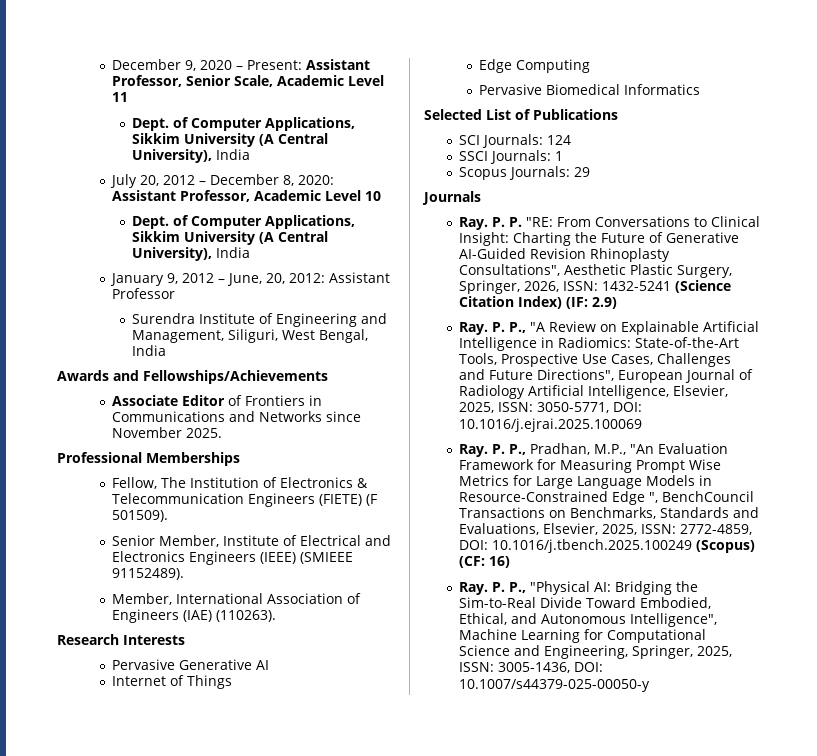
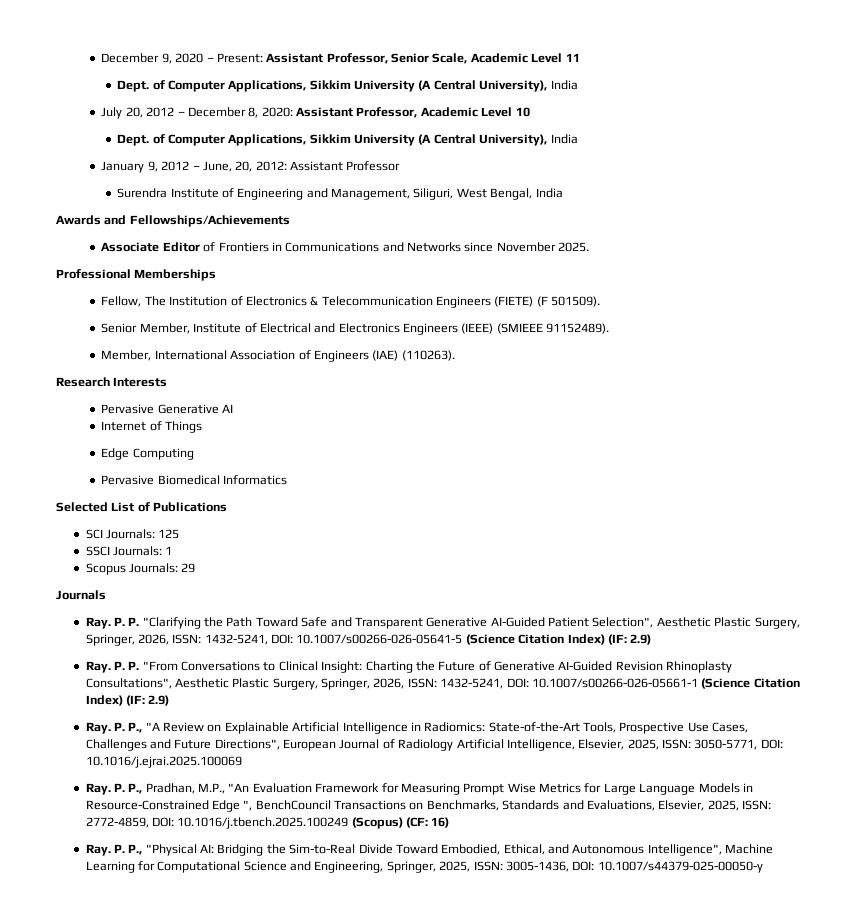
[546,135,571,145] 124 -> [158,529,180,539] 125
[525,217,591,227] "RE: From -> [142,617,800,629] [85,634,652,646] [85,661,178,673] "Clarifying the Path Toward Safe and Transparent Generative AI-Guided Patient Selection", Aesthetic Plastic Surgery, Springer, 2026, ISSN: 1432-5241, DOI: 10.1007/s00266-026-05641-5 (Science Citation Index) (IF: 2.9) // Ray. P. P. "From
[601,281,671,291] 1432-5241 -> [440,678,698,689] 1432-5241, DOI: 10.1007/s00266-026-05661-1

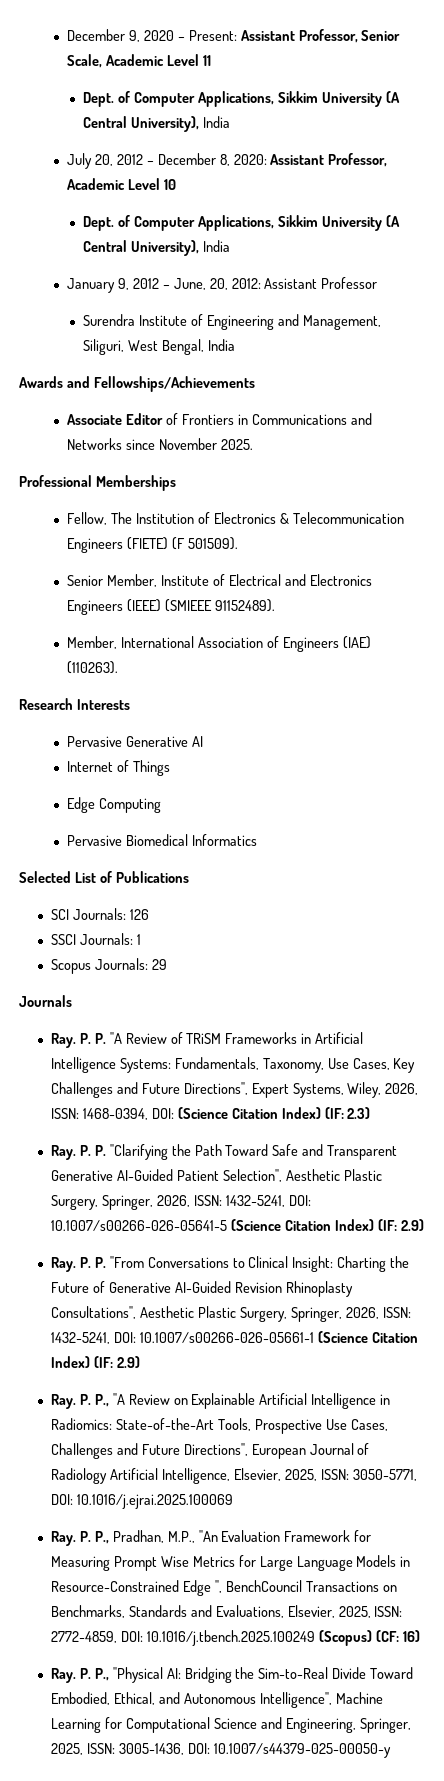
[158,529,180,539] 125 -> [129,909,149,920] 126
(106, 595) none -> [51,1032,364,1048] [51,1057,416,1073] [51,1082,419,1098] [51,1107,371,1120] // Ray. P. P. "A Review of TRiSM Frameworks in Artificial Intelligence Systems: Fundamentals, Taxonomy, Use Cases, Key Challenges and Future Directions", Expert Systems, Wiley, 2026, ISSN: 1468-0394, DOI: (Science Citation Index) (IF: 2.3)

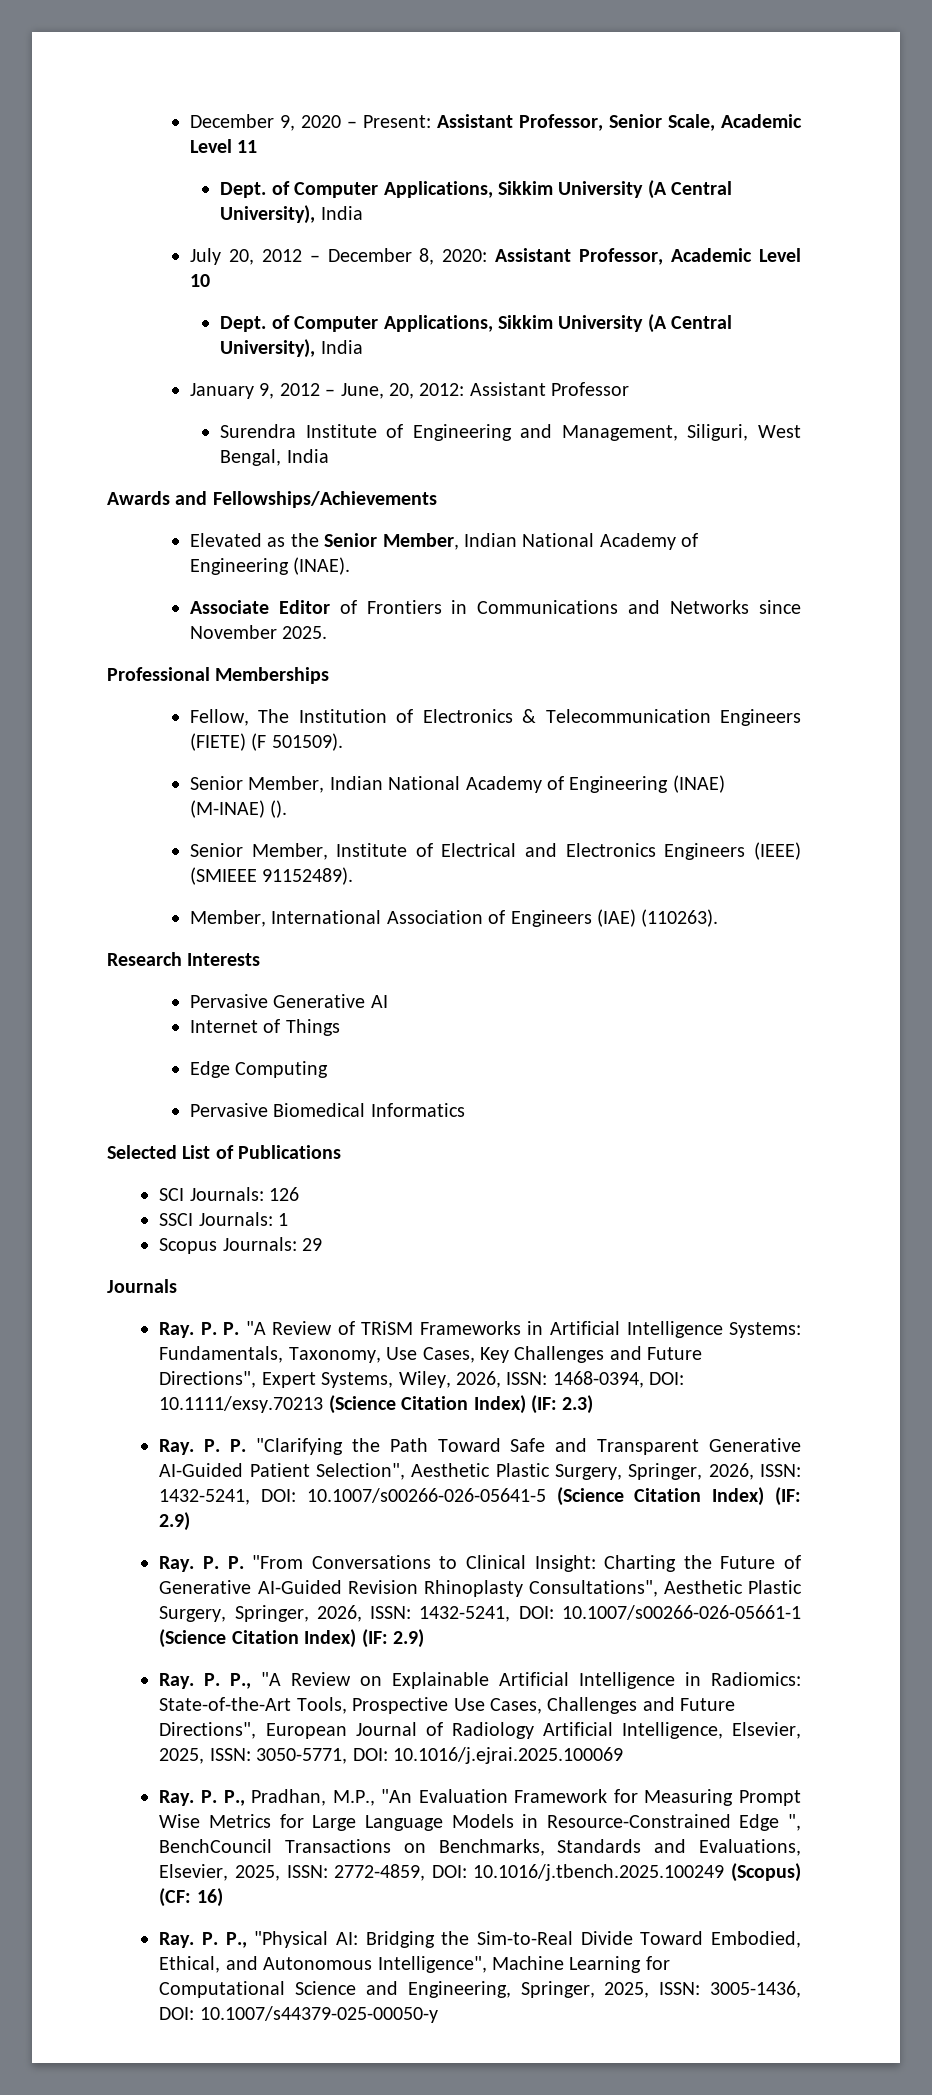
(255, 384) none -> [189,533,699,550] [189,557,351,575] // Elevated as the Senior Member, Indian National Academy of Engineering (INAE).
(238, 543) none -> [189,775,725,793] [189,800,288,818] // Senior Member, Indian National Academy of Engineering (INAE) (M-INAE) ().
(174, 1113) none -> [159,1396,324,1413] 10.1111/exsy.70213

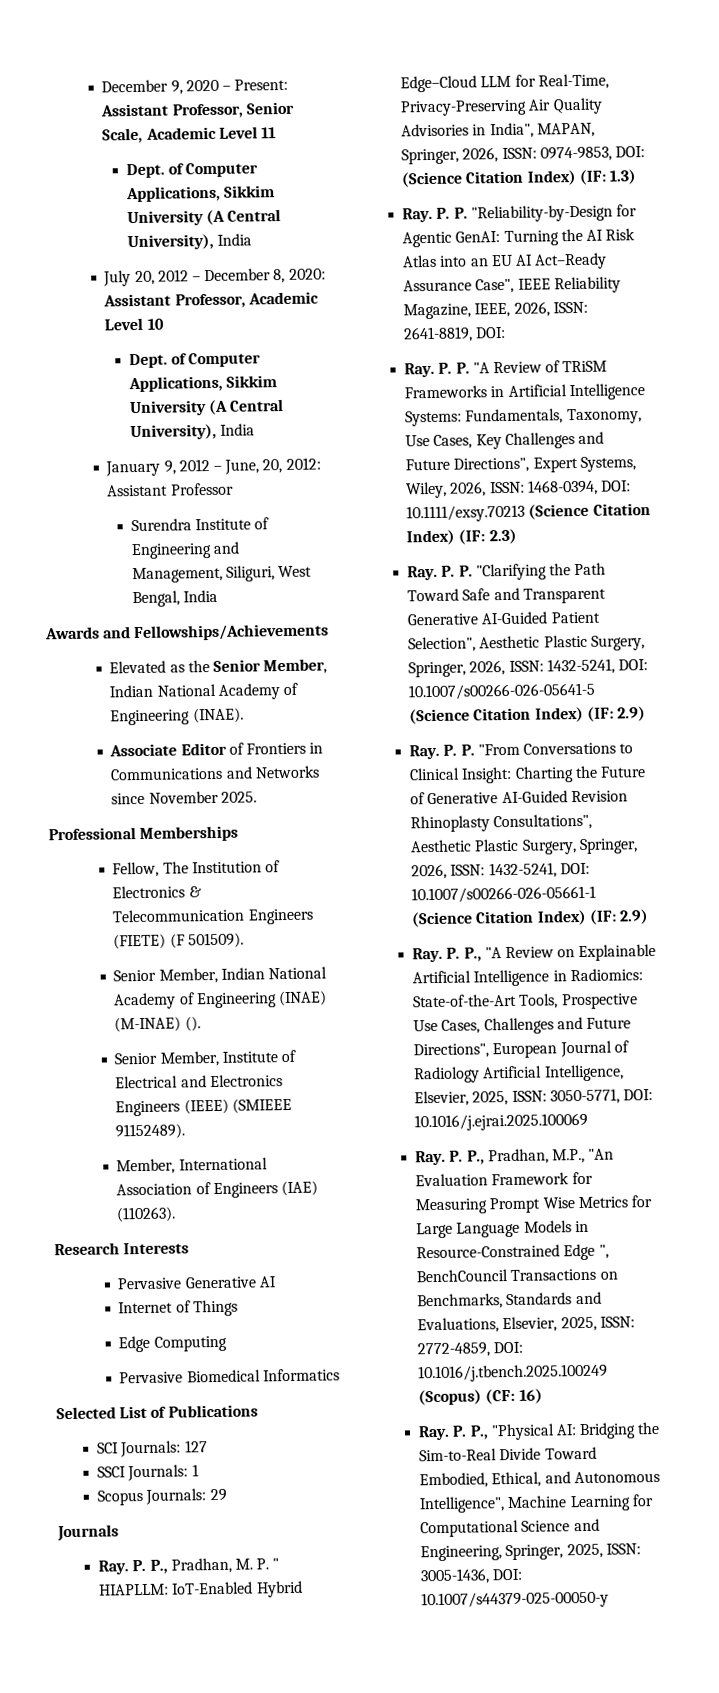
[269,1187,300,1201] 126 -> [184,1440,208,1453] 127
(177, 1286) none -> [98,1557,280,1575] [99,1580,303,1598] [400,73,609,93] [400,97,603,117] [401,122,595,139] [401,146,645,165] [401,169,637,188] [402,204,637,223] [402,228,636,248] [402,252,608,270] [403,276,621,294] [403,301,588,320] [403,326,507,343] // Ray. P. P., Pradhan, M. P. " HIAPLLM: IoT-Enabled Hybrid Edge–Cloud LLM for Real-Time, Privacy-Preserving Air Quality Advisories in India", MAPAN, Springer, 2026, ISSN: 0974-9853, DOI: (Science Citation Index) (IF: 1.3) // Ray. P. P. "Reliability-by-Design for Agentic GenAI: Turning the AI Risk Atlas into an EU AI Act–Ready Assurance Case", IEEE Reliability Magazine, IEEE, 2026, ISSN: 2641-8819, DOI:

